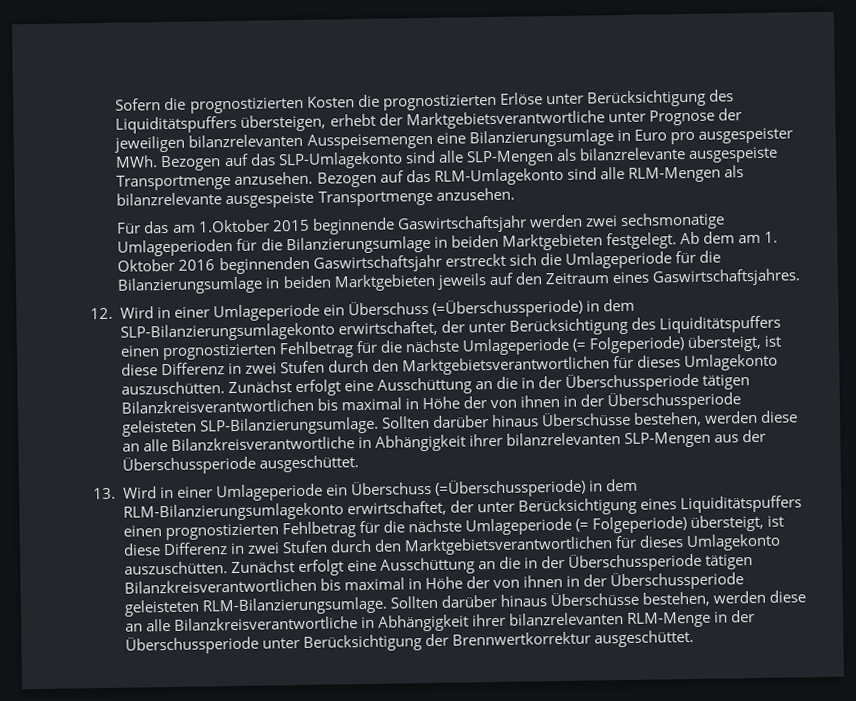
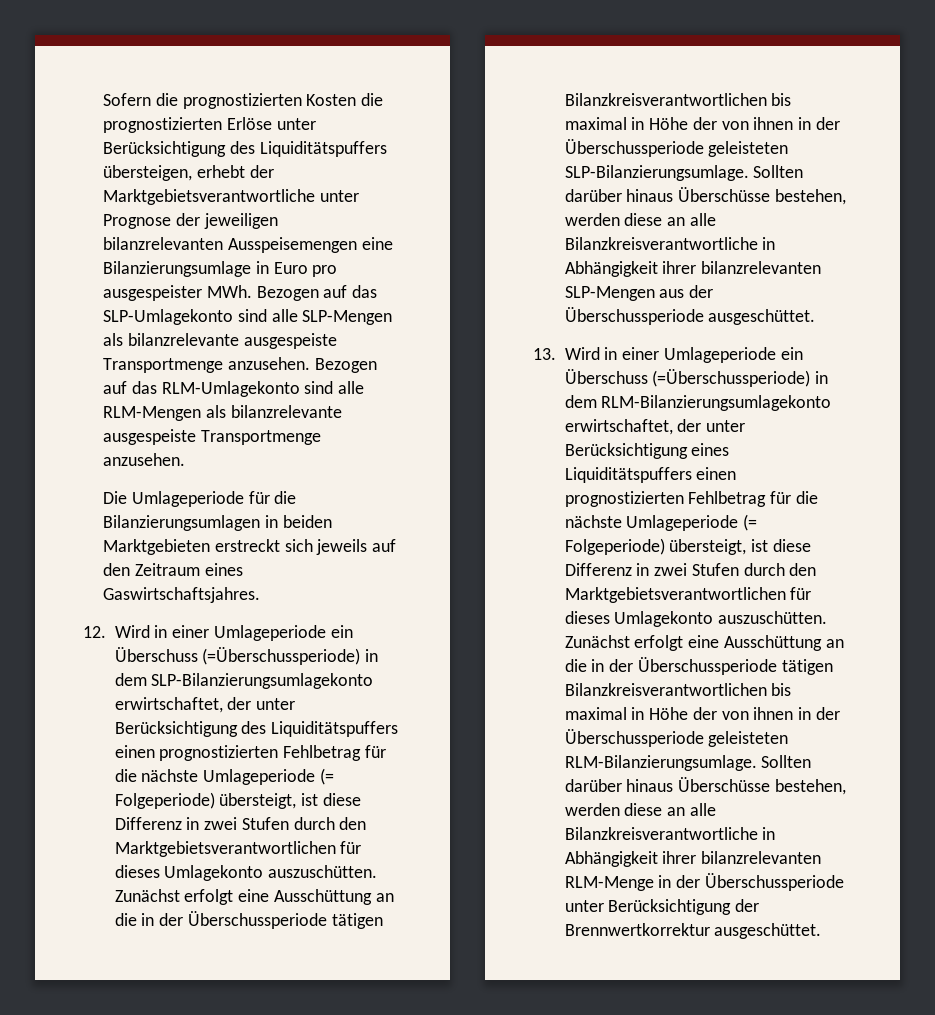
[117,212,725,235] [117,231,778,257] [117,250,721,275] [117,273,436,295] Für das am 1.Oktober 2015 beginnende Gaswirtschaftsjahr werden zwei sechsmonatige Umlageperioden für die Bilanzierungsumlage in beiden Marktgebieten festgelegt. Ab dem am 1. Oktober 2016 beginnenden Gaswirtschaftsjahr erstreckt sich die Umlageperiode für die Bilanzierungsumlage in beiden Marktgebieten -> [103,491,297,507] [103,515,332,531] [103,539,313,555] Die Umlageperiode für die Bilanzierungsumlagen in beiden Marktgebieten erstreckt sich

